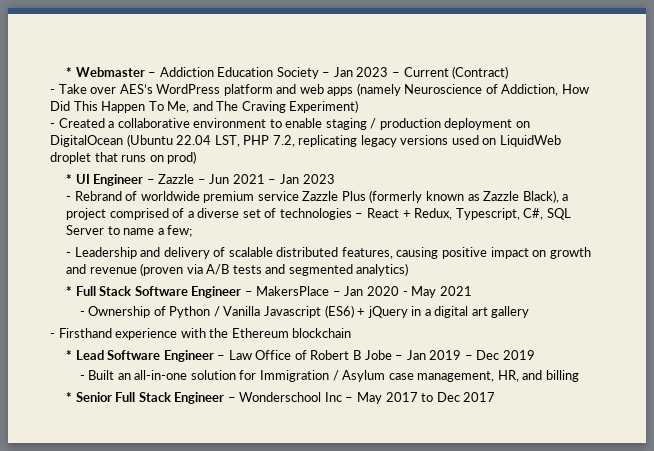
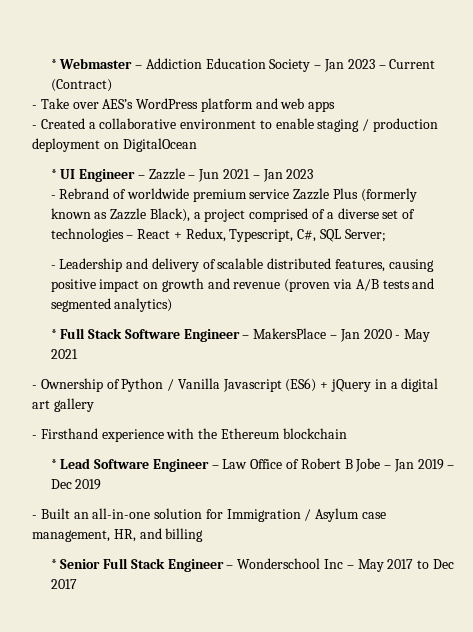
[356,83,589,96] [50,100,359,113] (namely Neuroscience of Addiction, How Did This Happen To Me, and The Craving Experiment) -> (336, 106) none
[126,134,561,147] [50,151,197,164] (Ubuntu 22.04 LST, PHP 7.2, replicating legacy versions used on LiquidWeb droplet that runs on prod) -> (197, 145) none
[66,225,193,237] Server to name a few; -> [344,229,386,242] Server;

